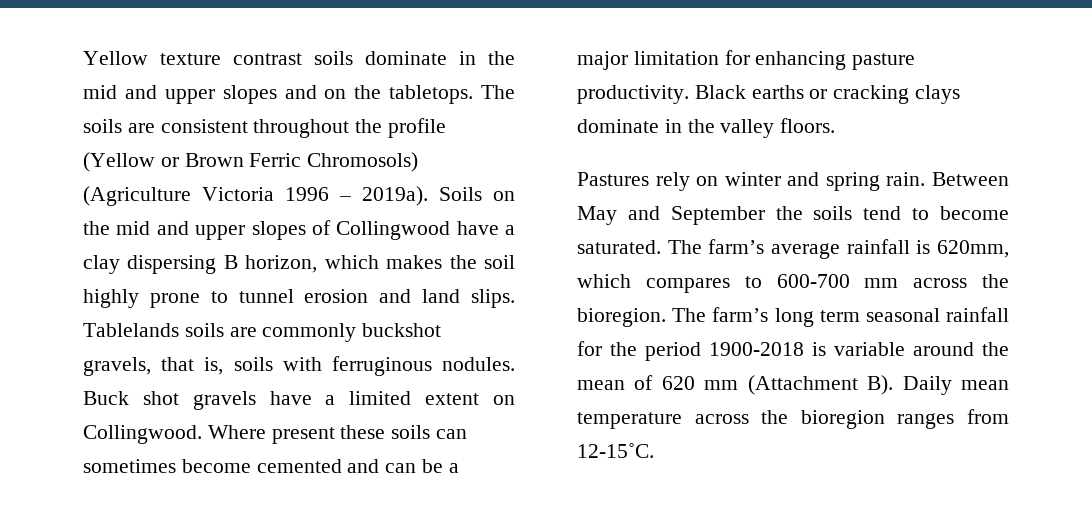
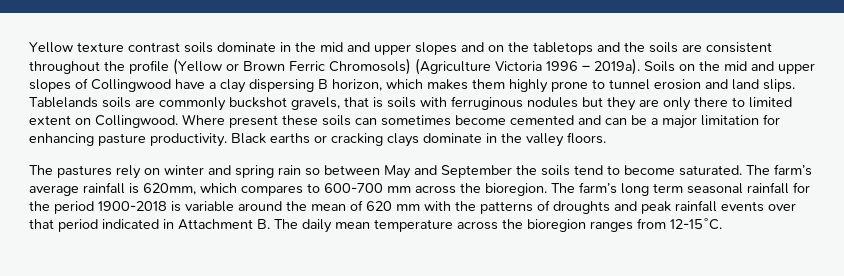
[389,85,515,104] tabletops. The -> [533,42,645,55] tabletops and the
[449,255,516,269] the soil -> [472,79,505,89] them
[204,357,224,375] is, -> [373,97,383,108] is
[441,357,515,371] [83,391,336,410] nodules. Buck shot gravels have a -> [527,97,745,111] nodules but they are only there to
[577,172,649,186] Pastures -> [29,165,112,178] The pastures
[886,172,1009,186] rain. Between -> [278,165,380,176] rain so between
[747,375,952,395] (Attachment B). Daily -> [424,200,796,214] [29,219,332,233] with the patterns of droughts and peak rainfall events over that period indicated in Attachment B. The daily

